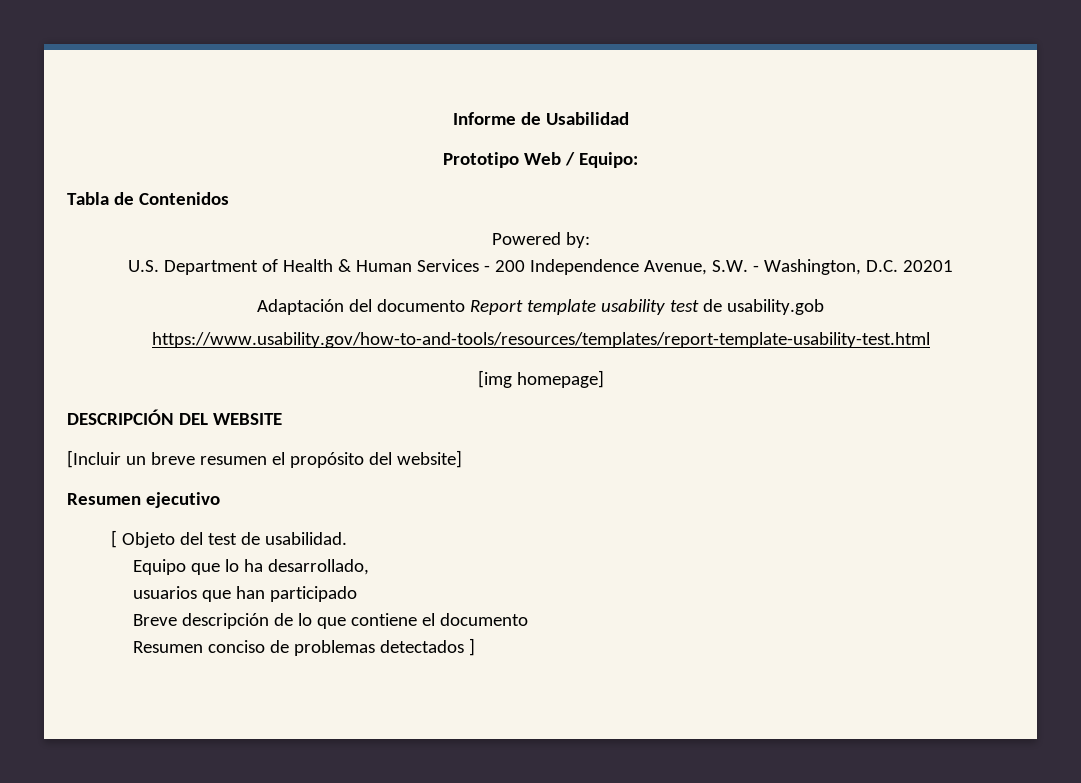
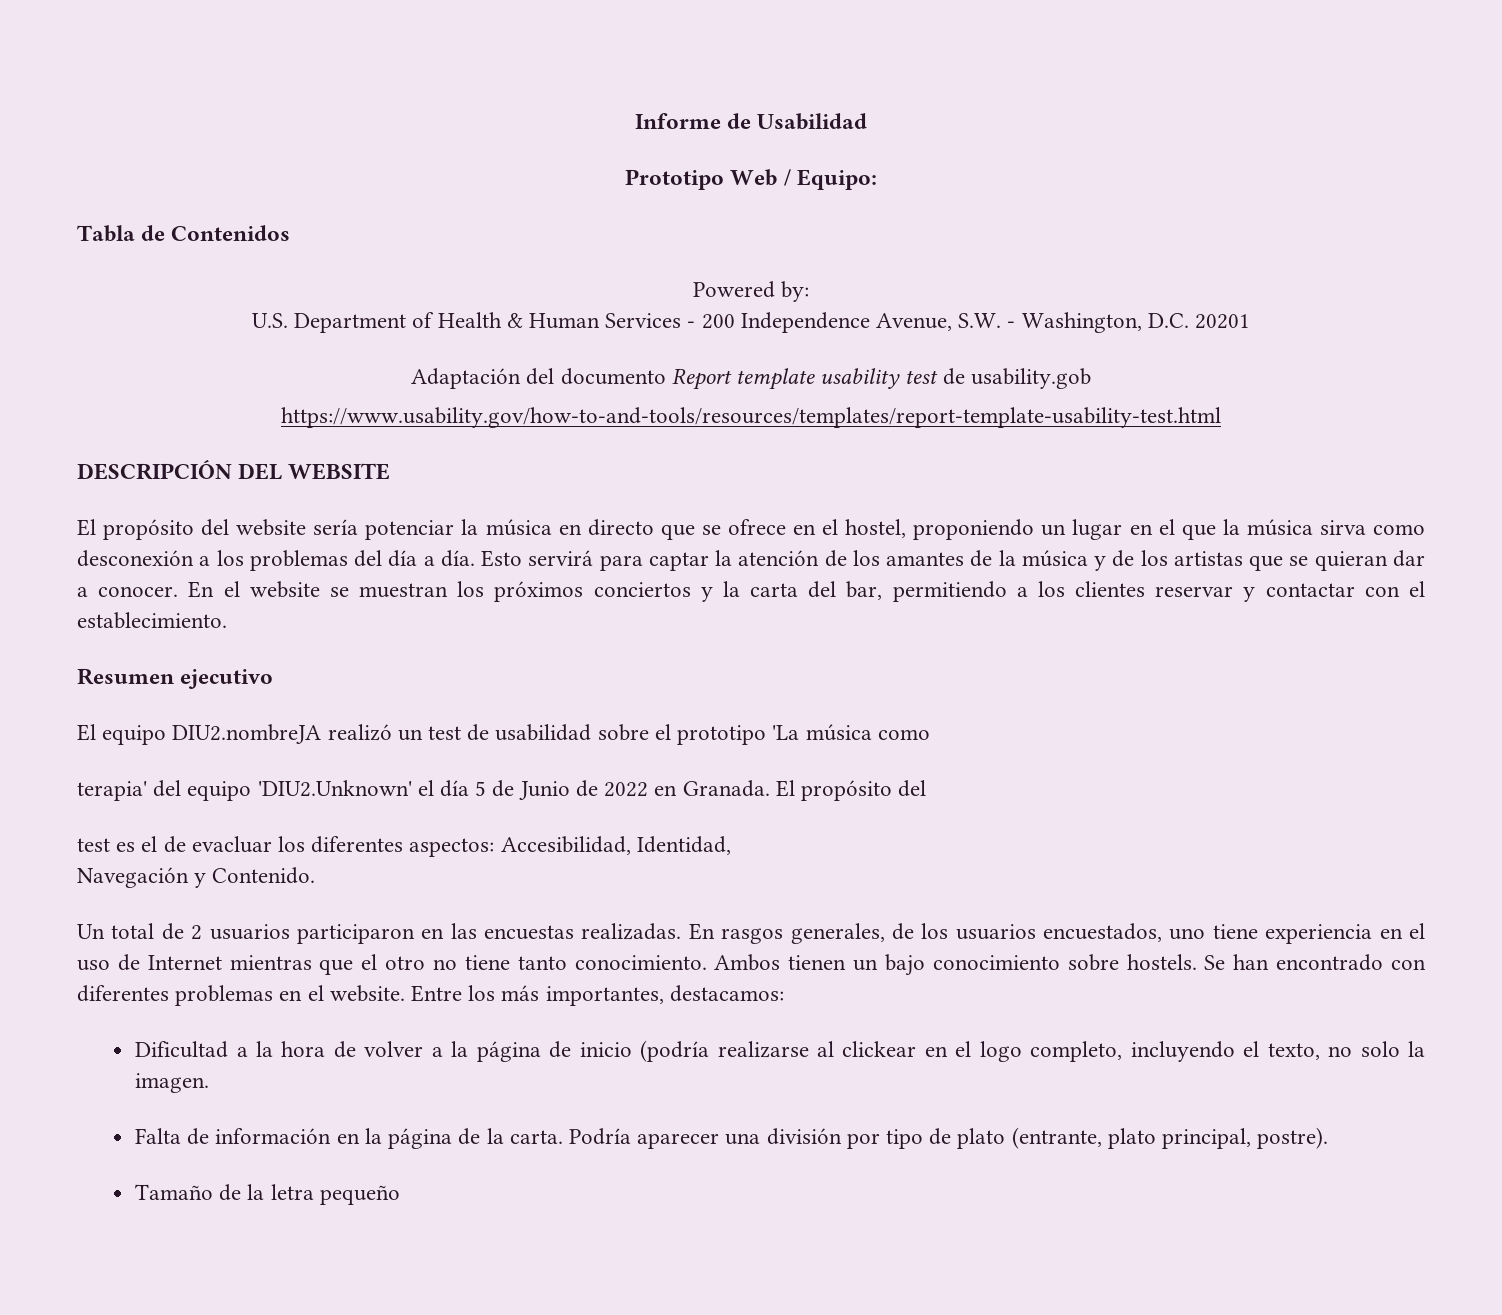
[477,370,604,388] // [img homepage] -> (1221, 417) none
[67,450,462,468] [67,492,220,508] [110,530,347,548] [132,559,369,575] [132,586,357,602] [132,613,528,629] [132,638,475,656] [Incluir un breve resumen el propósito del website] // Resumen ejecutivo // [ Objeto del test de usabilidad. // Equipo que lo ha desarrollado, // usuarios que han participado // Breve descripción de lo que contiene el documento // Resumen conciso de problemas detectados ] -> [77,519,1425,540] [77,550,1426,571] [77,581,1425,602] [77,612,227,629] [77,668,274,689] [77,724,930,745] [77,780,927,801] [77,836,731,857] [77,867,316,888] [77,923,1425,944] [77,954,1427,976] [77,985,784,1006] [135,1040,1426,1062] [135,1073,210,1093] [135,1127,1329,1149] [135,1184,400,1205] El propósito del website sería potenciar la música en directo que se ofrece en el hostel, proponiendo un lugar en el que la música sirva como desconexión a los problemas del día a día. Esto servirá para captar la atención de los amantes de la música y de los artistas que se quieran dar a conocer. En el website se muestran los próximos conciertos y la carta del bar, permitiendo a los clientes reservar y contactar con el establecimiento. // Resumen ejecutivo // El equipo DIU2.nombreJA realizó un test de usabilidad sobre el prototipo 'La música como // terapia' del equipo 'DIU2.Unknown' el día 5 de Junio de 2022 en Granada. El propósito del // test es el de evacluar los diferentes aspectos: Accesibilidad, Identidad, // Navegación y Contenido. // Un total de 2 usuarios participaron en las encuestas realizadas. En rasgos generales, de los usuarios encuestados, uno tiene experiencia en el uso de Internet mientras que el otro no tiene tanto conocimiento. Ambos tienen un bajo conocimiento sobre hostels. Se han encontrado con diferentes problemas en el website. Entre los más importantes, destacamos: // Dificultad a la hora de volver a la página de inicio (podría realizarse al clickear en el logo completo, incluyendo el texto, no solo la imagen. // Falta de información en la página de la carta. Podría aparecer una división por tipo de plato (entrante, plato principal, postre). // Tamaño de la letra pequeño

